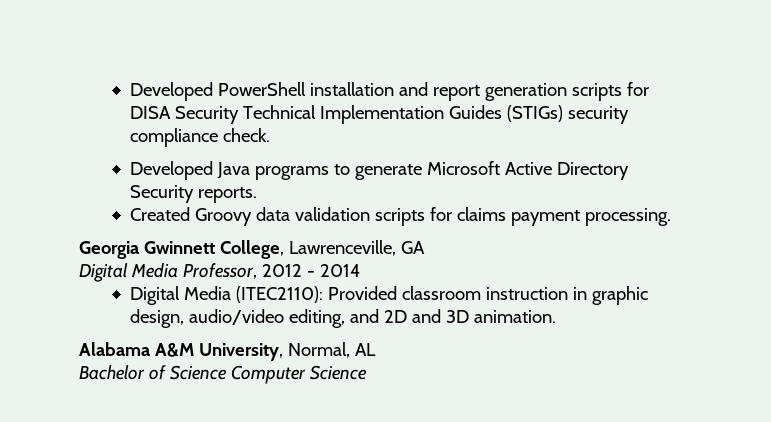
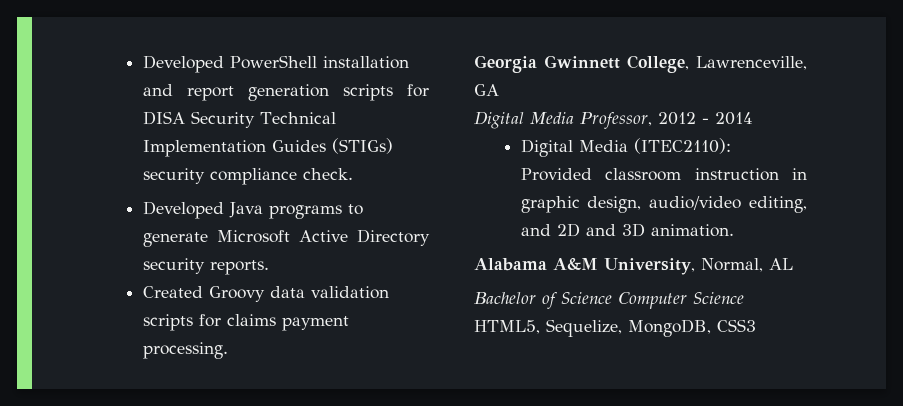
[129,185,194,203] Security -> [142,258,205,274] security
(367, 372) none -> [474,319,756,337] HTML5, Sequelize, MongoDB, CSS3

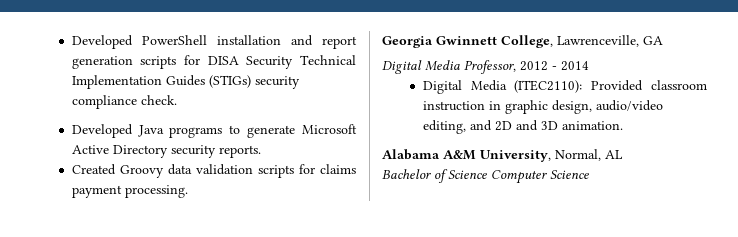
[474,319,756,337] HTML5, Sequelize, MongoDB, CSS3 -> (589, 174) none

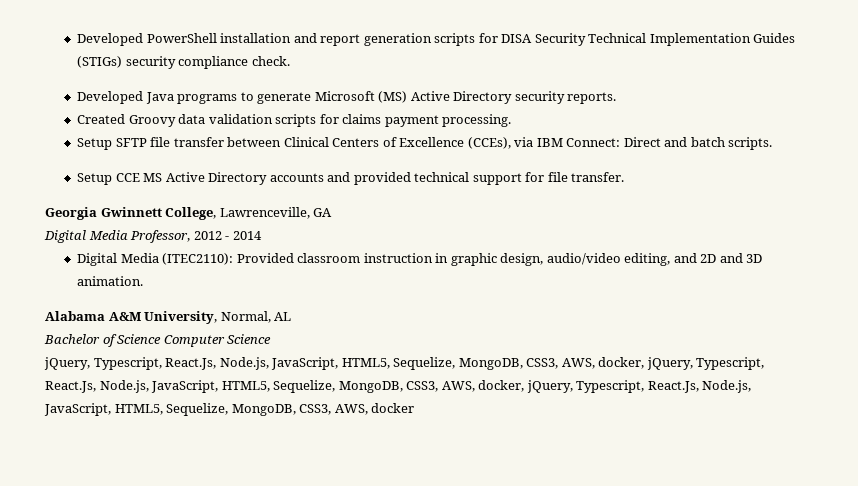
(357, 129) none -> [378,91,408,103] (MS)
(188, 191) none -> [77,137,773,150] [77,172,625,185] // Setup SFTP file transfer between Clinical Centers of Excellence (CCEs), via IBM Connect: Direct and batch scripts. // Setup CCE MS Active Directory accounts and provided technical support for file transfer.
(589, 174) none -> [44,357,765,370] [45,380,752,393] [44,403,415,416] // jQuery, Typescript, React.Js, Node.js, JavaScript, HTML5, Sequelize, MongoDB, CSS3, AWS, docker, jQuery, Typescript, React.Js, Node.js, JavaScript, HTML5, Sequelize, MongoDB, CSS3, AWS, docker, jQuery, Typescript, React.Js, Node.js, JavaScript, HTML5, Sequelize, MongoDB, CSS3, AWS, docker

